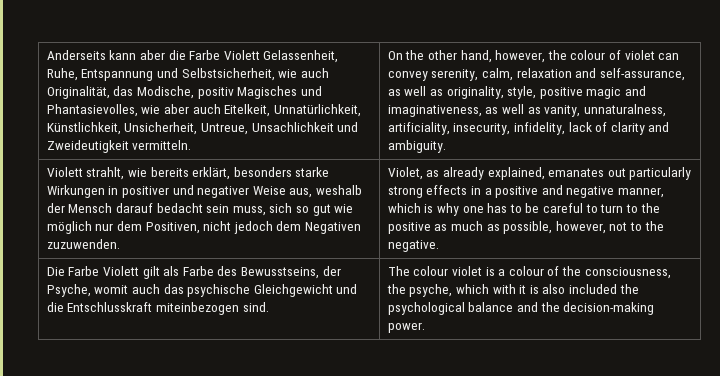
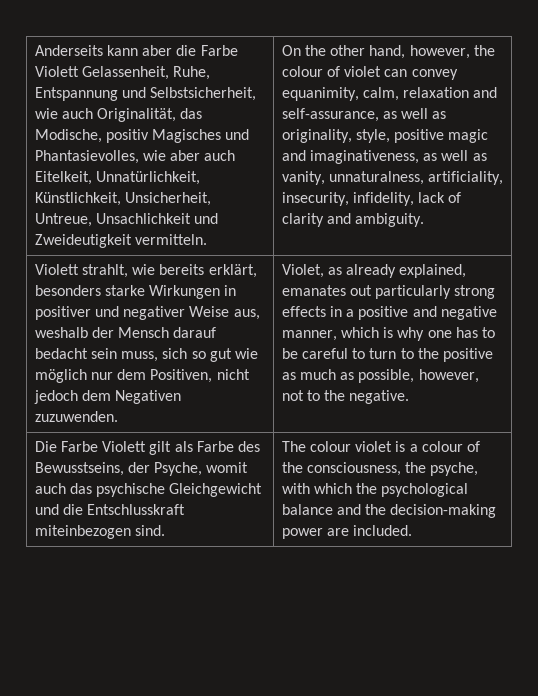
[431,69,479,81] serenity, -> [281,87,359,101] equanimity,
[455,284,618,294] which with it is also included -> [281,483,352,494] with which
[387,322,425,333] power. -> [281,525,413,539] power are included.

